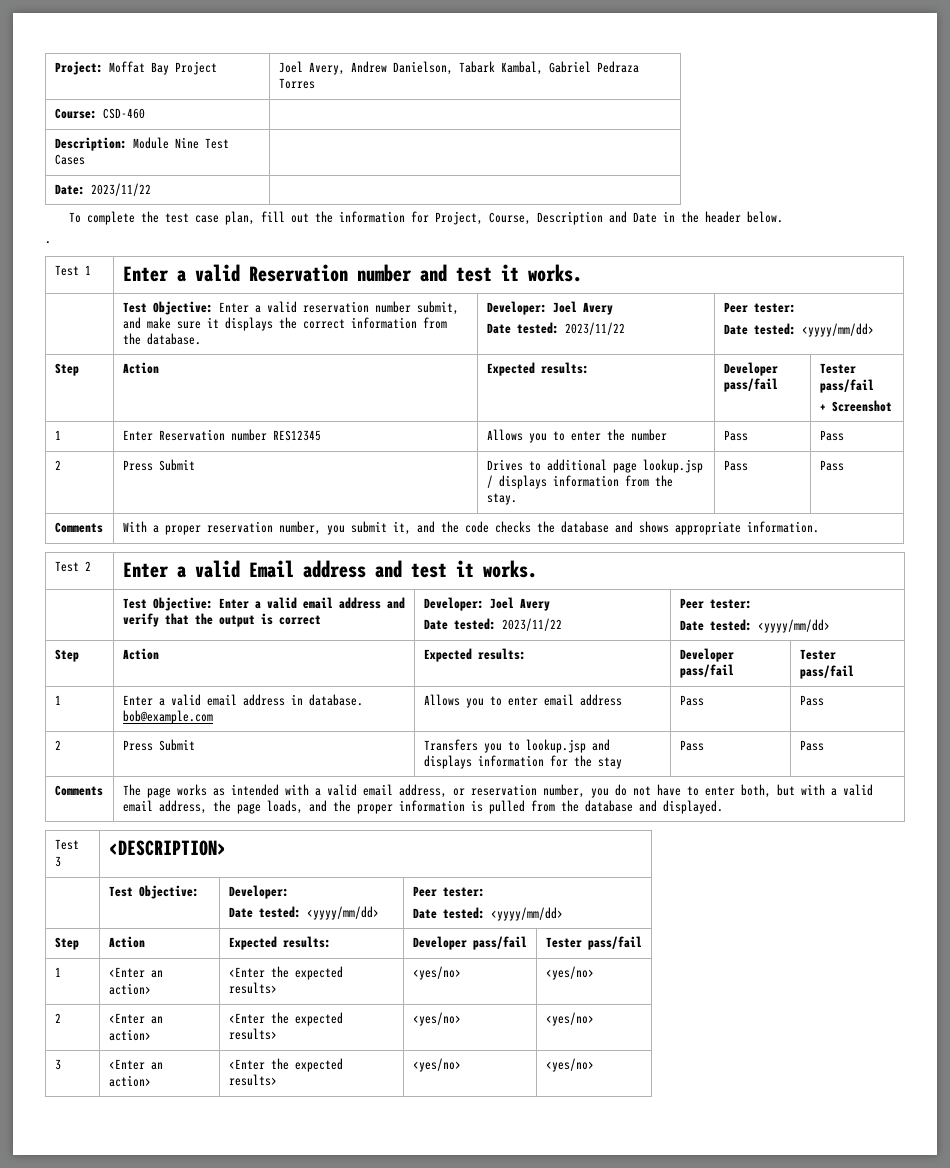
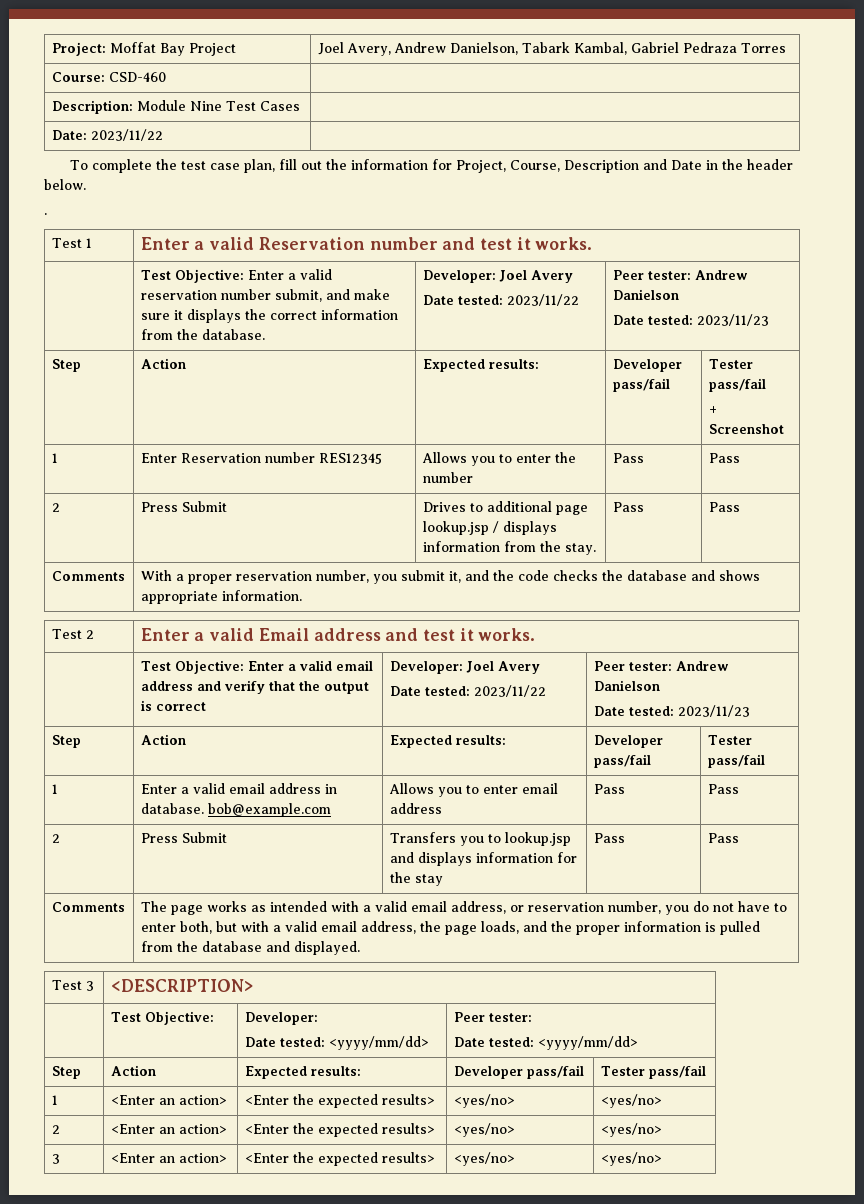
[723,323,874,337] // Date tested: <yyyy/mm/dd> -> [694,270,748,280] [612,289,679,300] [612,314,769,326] Andrew Danielson // Date tested: 2023/11/23
[679,619,830,633] // Date tested: <yyyy/mm/dd> -> [675,661,729,671] [593,680,660,691] [593,705,750,717] Andrew Danielson // Date tested: 2023/11/23

